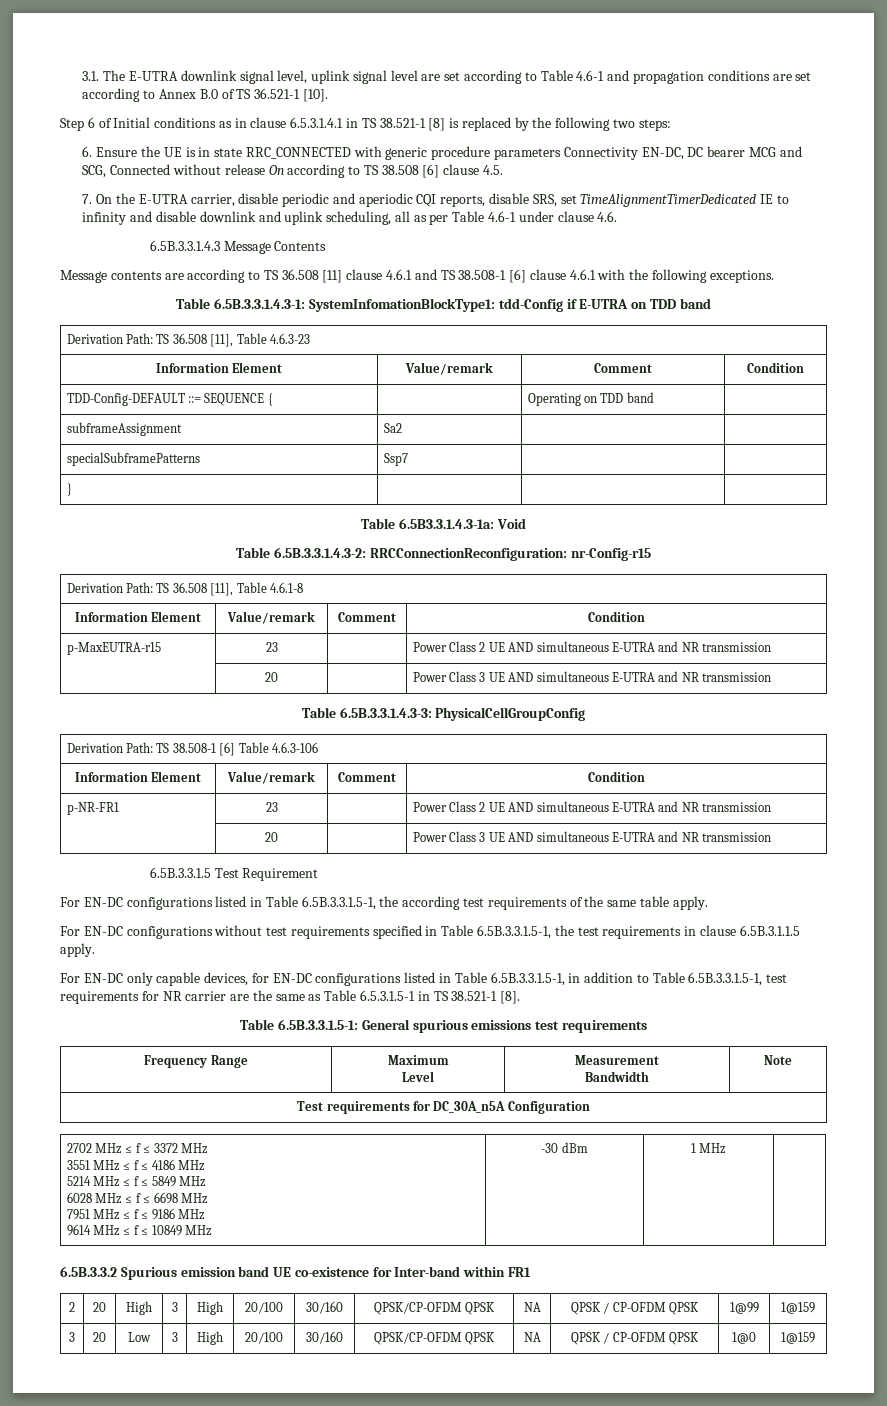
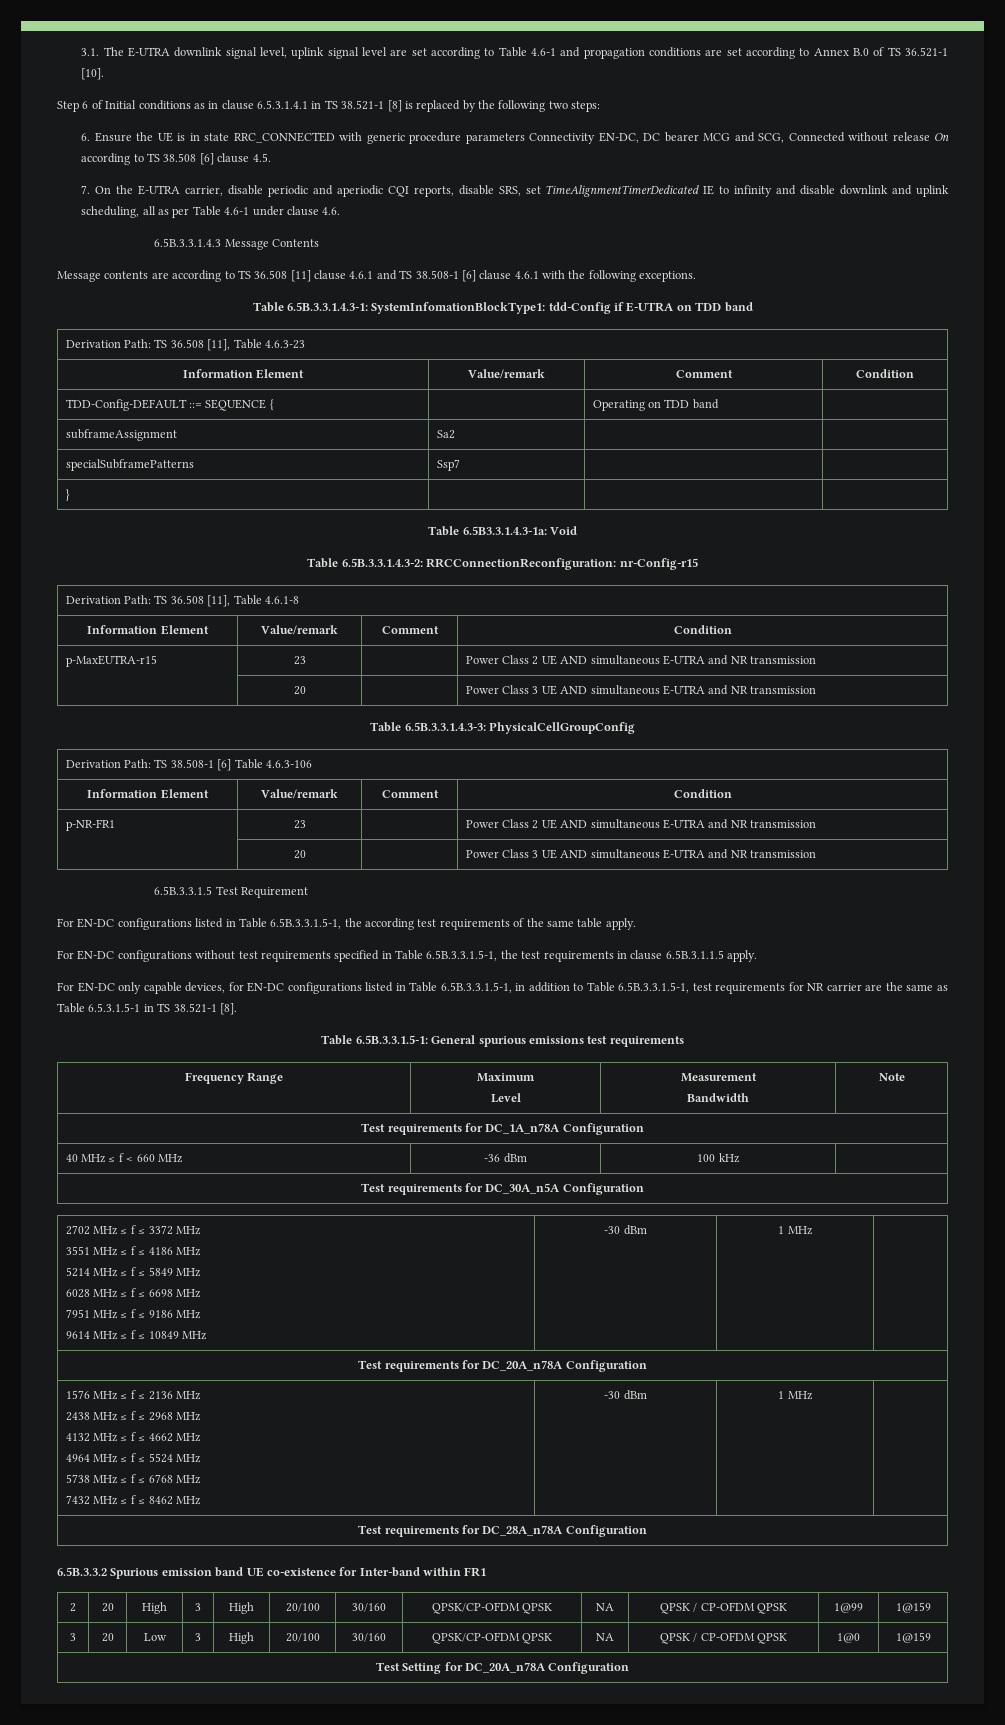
(792, 1060) none -> [361,1123,644,1135] [65,1153,183,1163] [484,1153,527,1163] [697,1153,740,1163] // Test requirements for DC_1A_n78A Configuration // 40 MHz ≤ f < 660 MHz | -36 dBm | 100 kHz |
(727, 1148) none -> [358,1360,647,1372] [65,1390,201,1400] [65,1411,201,1421] [65,1432,201,1442] [65,1453,201,1463] [65,1474,201,1484] [65,1495,201,1505] [604,1390,647,1400] [778,1391,813,1400] [358,1525,647,1537] // Test requirements for DC_20A_n78A Configuration // 1576 MHz ≤ f ≤ 2136 MHz // 2438 MHz ≤ f ≤ 2968 MHz // 4132 MHz ≤ f ≤ 4662 MHz // 4964 MHz ≤ f ≤ 5524 MHz // 5738 MHz ≤ f ≤ 6768 MHz // 7432 MHz ≤ f ≤ 8462 MHz | -30 dBm | 1 MHz | // Test requirements for DC_28A_n78A Configuration
(815, 1338) none -> [375,1662,630,1674] // Test Setting for DC_20A_n78A Configuration

